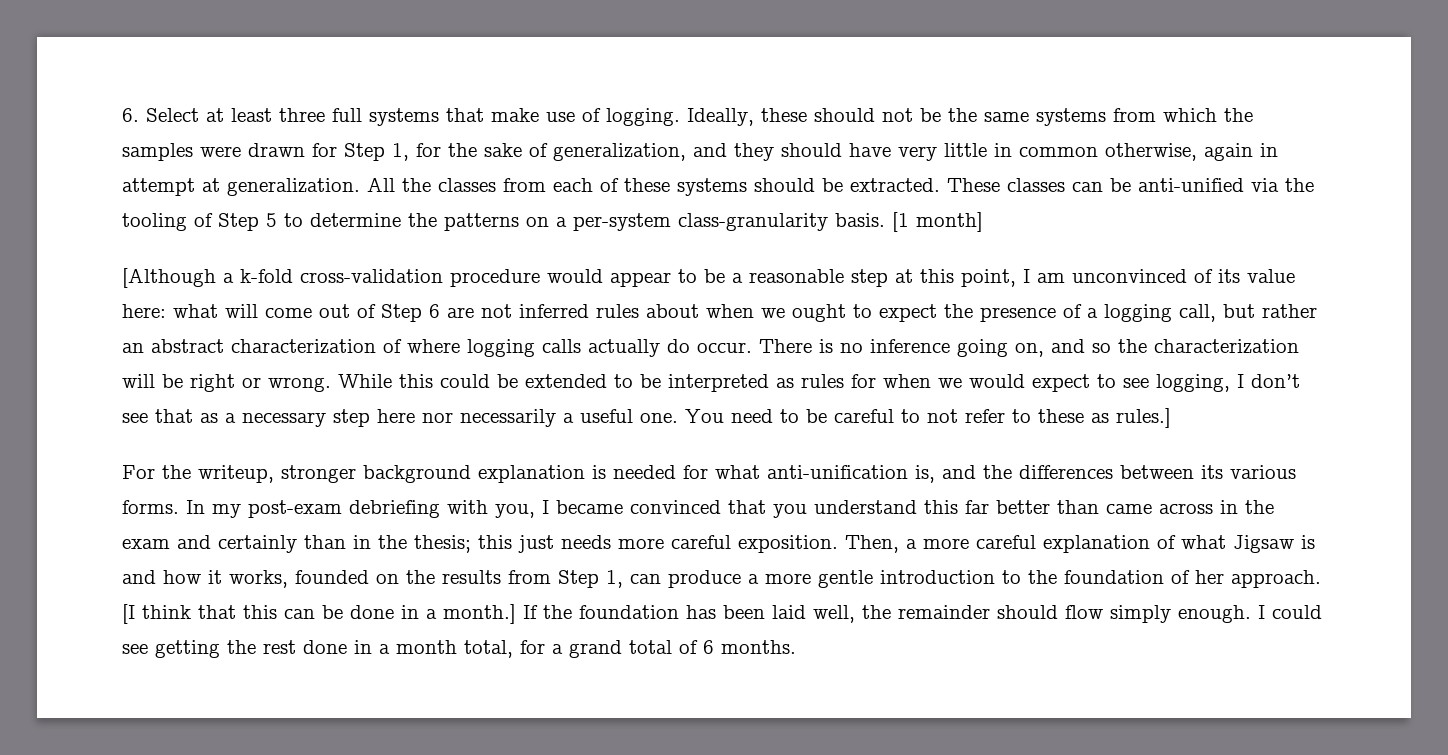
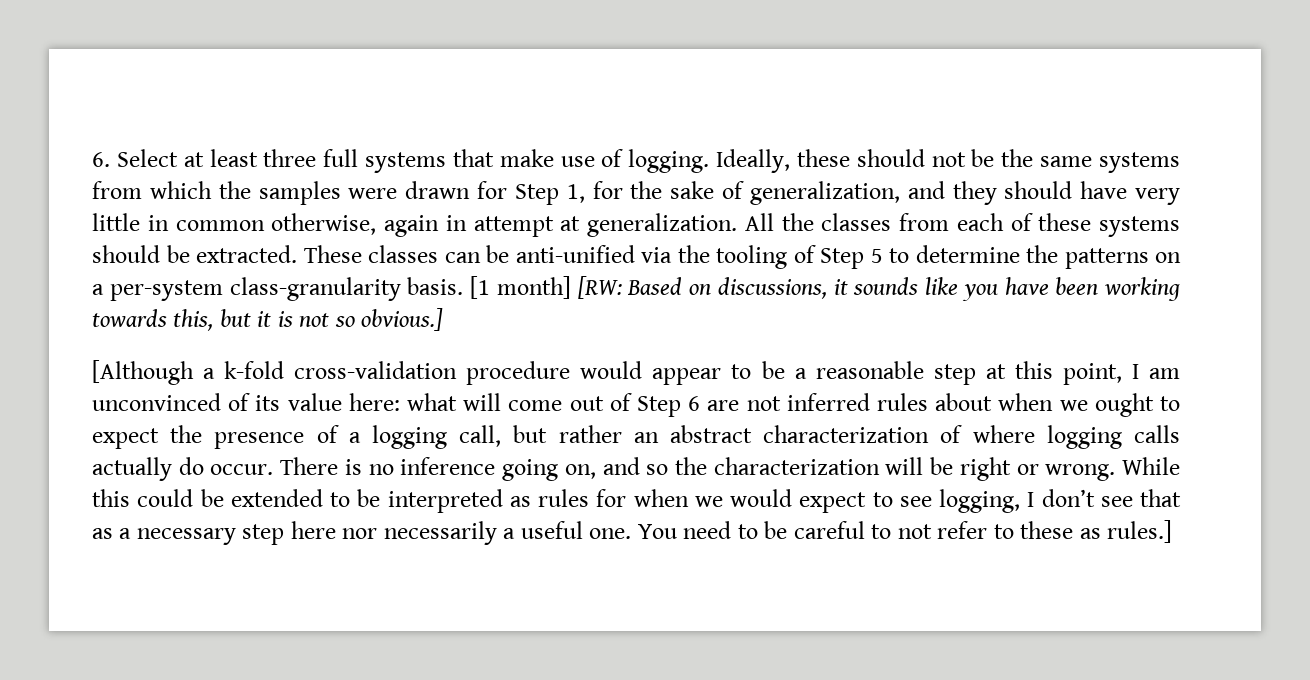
(983, 222) none -> [577,276,1180,301] [92,308,444,331] [RW: Based on discussions, it sounds like you have been working towards this, but it is not so obvious.]
[122,465,1296,483] [122,500,1274,518] [122,535,1315,553] [122,570,1321,588] [122,604,1322,624] [122,640,796,658] // For the writeup, stronger background explanation is needed for what anti-unification is, and the differences between its various forms. In my post-exam debriefing with you, I became convinced that you understand this far better than came across in the exam and certainly than in the thesis; this just needs more careful exposition. Then, a more careful explanation of what Jigsaw is and how it works, founded on the results from Step 1, can produce a more gentle introduction to the foundation of her approach. [I think that this can be done in a month.] If the foundation has been laid well, the remainder should flow simply enough. I could see getting the rest done in a month total, for a grand total of 6 months. -> (1173, 531) none

